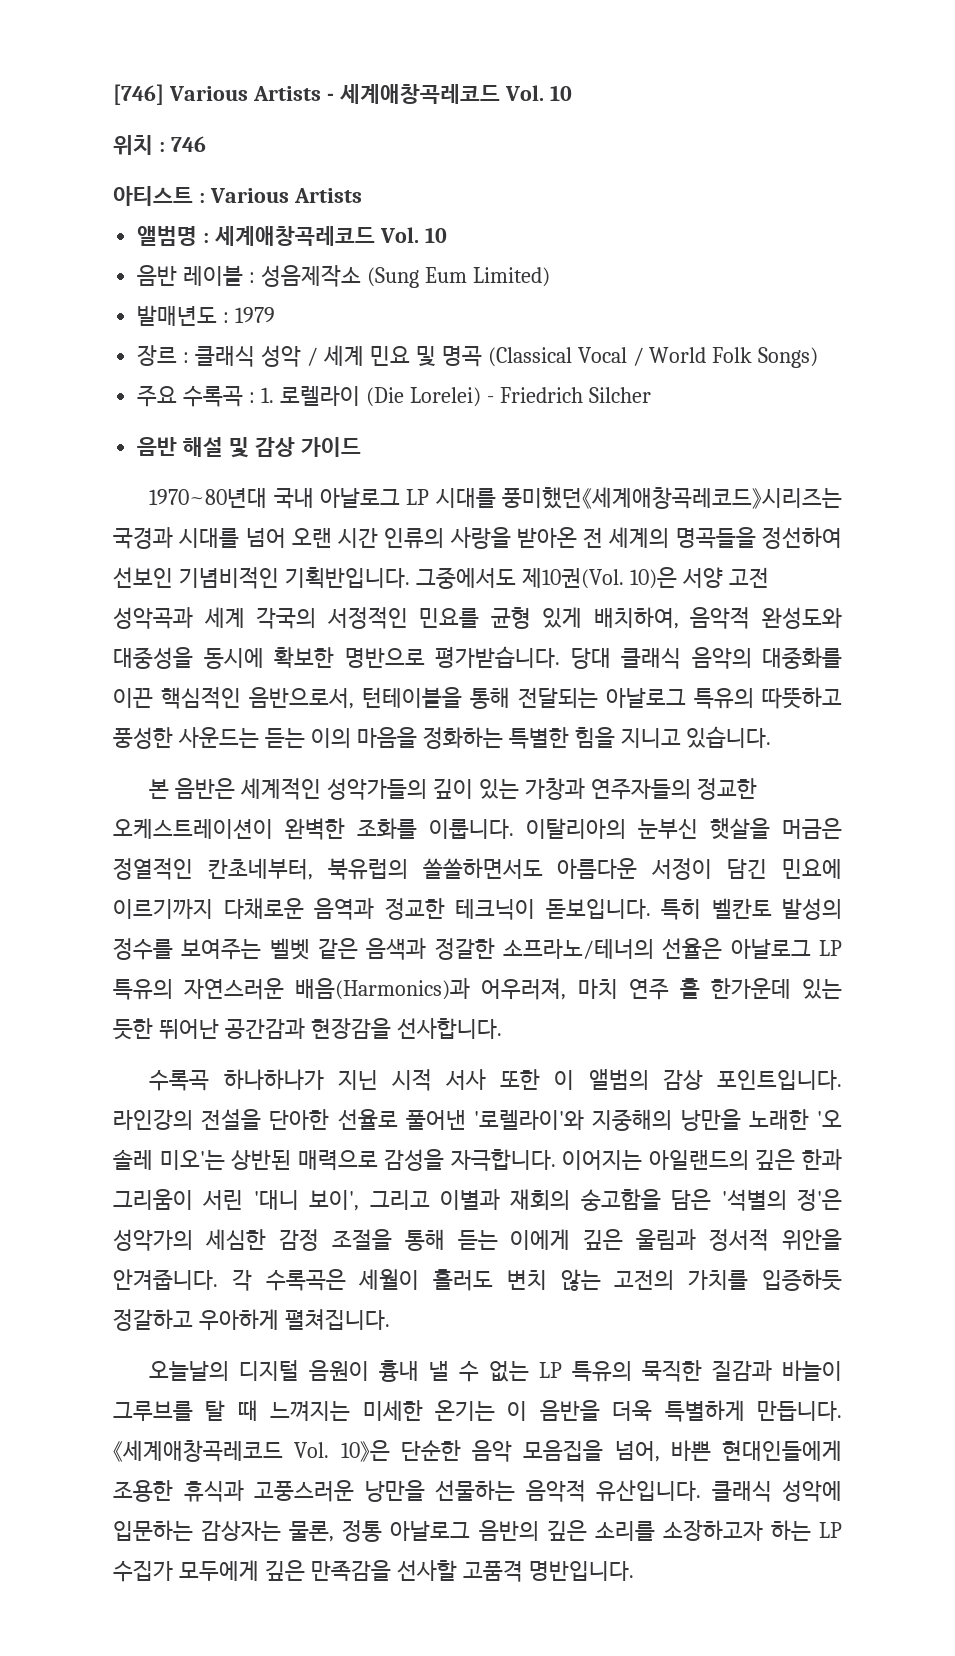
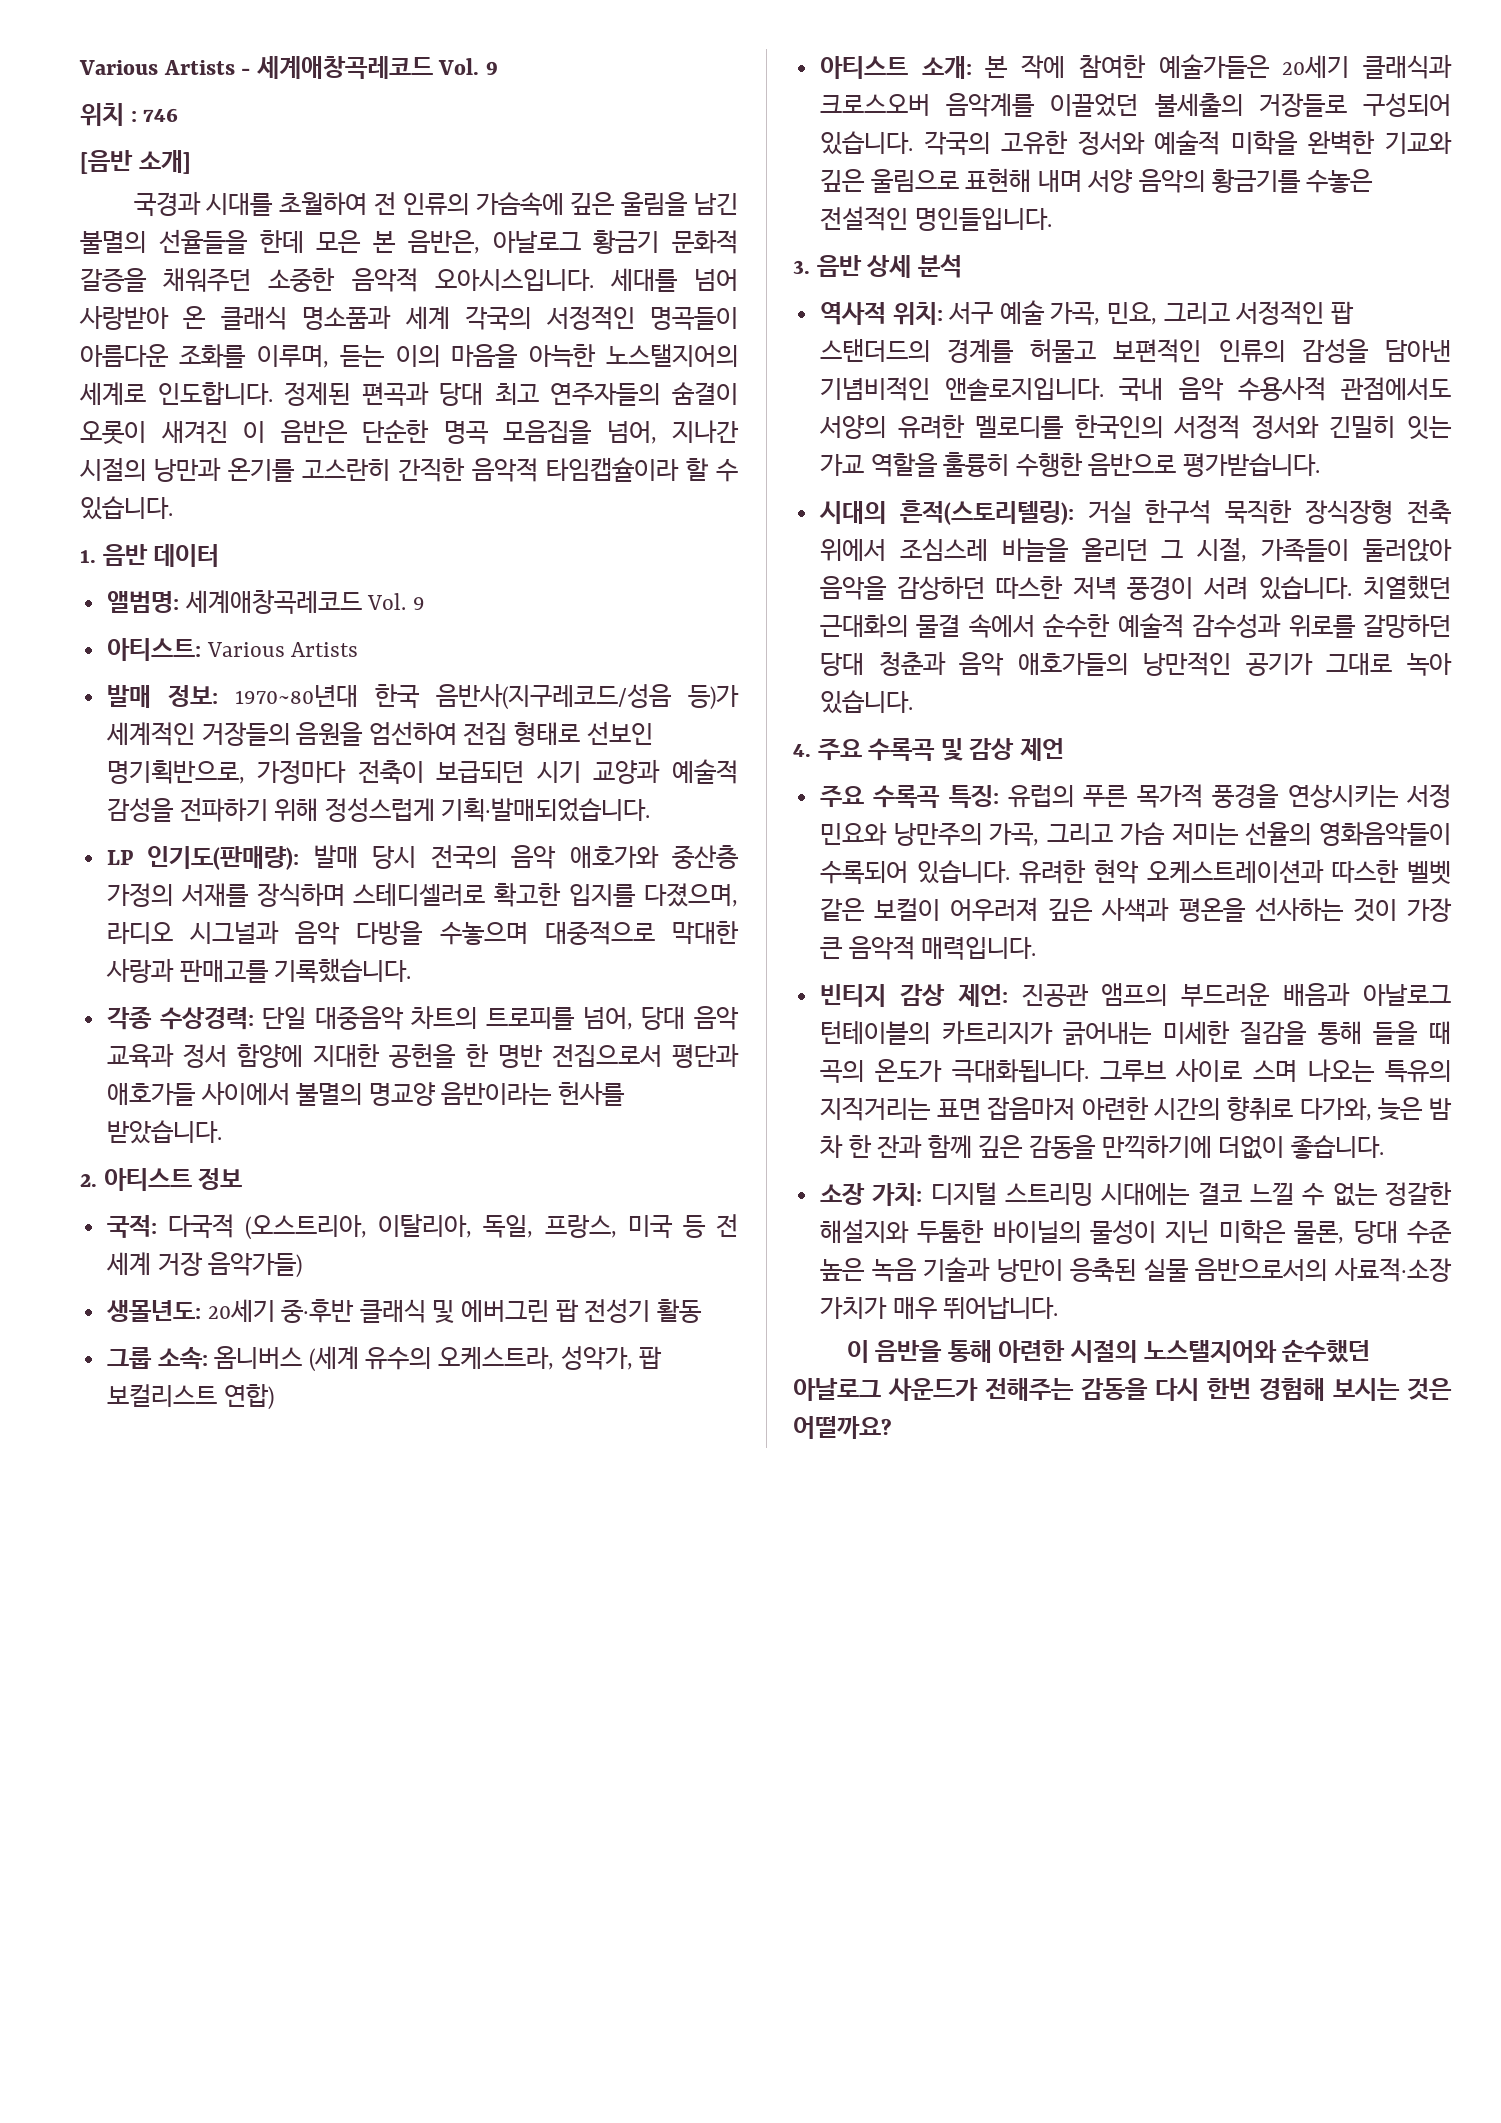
[113,84,164,105] [746] -> (79, 67) none
[549,85,572,101] 10 -> [486,61,499,75] 9
[113,186,362,206] [137,226,447,246] [137,265,550,288] [137,305,276,326] [137,345,819,368] [137,385,651,407] [137,437,361,458] [149,487,842,509] [113,527,842,549] [113,567,769,589] [113,607,842,629] [113,646,842,669] [113,687,842,709] [113,726,772,749] [149,778,757,800] [113,818,842,840] [113,858,843,880] [113,898,842,920] [113,938,842,960] [113,978,842,1000] [113,1018,502,1040] [149,1068,843,1091] [113,1109,842,1131] [113,1149,842,1171] [113,1189,842,1211] [113,1229,842,1251] [113,1269,842,1291] [113,1309,390,1331] [149,1360,842,1382] [113,1400,842,1422] [113,1440,842,1462] [113,1480,842,1502] [113,1520,843,1542] [113,1560,634,1582] 아티스트 : Various Artists // 앨범명 : 세계애창곡레코드 Vol. 10 // 음반 레이블 : 성음제작소 (Sung Eum Limited) // 발매년도 : 1979 // 장르 : 클래식 성악 / 세계 민요 및 명곡 (Classical Vocal / World Folk Songs) // 주요 수록곡 : 1. 로렐라이 (Die Lorelei) - Friedrich Silcher // 음반 해설 및 감상 가이드 // 1970~80년대 국내 아날로그 LP 시대를 풍미했던《세계애창곡레코드》시리즈는 국경과 시대를 넘어 오랜 시간 인류의 사랑을 받아온 전 세계의 명곡들을 정선하여 선보인 기념비적인 기획반입니다. 그중에서도 제10권(Vol. 10)은 서양 고전 성악곡과 세계 각국의 서정적인 민요를 균형 있게 배치하여, 음악적 완성도와 대중성을 동시에 확보한 명반으로 평가받습니다. 당대 클래식 음악의 대중화를 이끈 핵심적인 음반으로서, 턴테이블을 통해 전달되는 아날로그 특유의 따뜻하고 풍성한 사운드는 듣는 이의 마음을 정화하는 특별한 힘을 지니고 있습니다. // 본 음반은 세계적인 성악가들의 깊이 있는 가창과 연주자들의 정교한 오케스트레이션이 완벽한 조화를 이룹니다. 이탈리아의 눈부신 햇살을 머금은 정열적인 칸초네부터, 북유럽의 쓸쓸하면서도 아름다운 서정이 담긴 민요에 이르기까지 다채로운 음역과 정교한 테크닉이 돋보입니다. 특히 벨칸토 발성의 정수를 보여주는 벨벳 같은 음색과 정갈한 소프라노/테너의 선율은 아날로그 LP 특유의 자연스러운 배음(Harmonics)과 어우러져, 마치 연주 홀 한가운데 있는 듯한 뛰어난 공간감과 현장감을 선사합니다. // 수록곡 하나하나가 지닌 시적 서사 또한 이 앨범의 감상 포인트입니다. 라인강의 전설을 단아한 선율로 풀어낸 '로렐라이'와 지중해의 낭만을 노래한 '오 솔레 미오'는 상반된 매력으로 감성을 자극합니다. 이어지는 아일랜드의 깊은 한과 그리움이 서린 '대니 보이', 그리고 이별과 재회의 숭고함을 담은 '석별의 정'은 성악가의 세심한 감정 조절을 통해 듣는 이에게 깊은 울림과 정서적 위안을 안겨줍니다. 각 수록곡은 세월이 흘러도 변치 않는 고전의 가치를 입증하듯 정갈하고 우아하게 펼쳐집니다. // 오늘날의 디지털 음원이 흉내 낼 수 없는 LP 특유의 묵직한 질감과 바늘이 그루브를 탈 때 느껴지는 미세한 온기는 이 음반을 더욱 특별하게 만듭니다.《세계애창곡레코드 Vol. 10》은 단순한 음악 모음집을 넘어, 바쁜 현대인들에게 조용한 휴식과 고풍스러운 낭만을 선물하는 음악적 유산입니다. 클래식 성악에 입문하는 감상자는 물론, 정통 아날로그 음반의 깊은 소리를 소장하고자 하는 LP 수집가 모두에게 깊은 만족감을 선사할 고품격 명반입니다. -> [80,150,191,174] [133,191,739,217] [80,229,738,254] [80,268,738,292] [79,305,739,331] [80,344,739,368] [79,381,738,406] [80,420,739,444] [80,457,738,482] [80,496,173,520] [80,544,220,567] [106,590,425,614] [106,638,359,661] [106,684,739,710] [105,721,653,746] [106,759,738,784] [106,798,651,822] [106,845,740,870] [106,883,739,907] [106,920,739,945] [105,958,412,984] [106,1006,740,1030] [106,1043,740,1068] [106,1082,626,1106] [106,1120,222,1144] [80,1168,243,1191] [106,1214,739,1240] [105,1252,303,1278] [105,1299,702,1323] [106,1346,663,1372] [106,1384,274,1410] [819,54,1452,79] [819,93,1451,117] [819,130,1452,156] [819,168,1374,193] [819,206,1052,231] [793,254,962,278] [819,300,1354,325] [819,339,1451,363] [819,377,1451,402] [818,415,1452,440] [819,452,1321,477] [818,500,1452,525] [819,538,1452,562] [819,575,1451,600] [819,613,1451,638] [819,651,1452,676] [819,690,913,714] [793,738,1065,761] [819,784,1451,808] [819,821,1451,846] [819,859,1451,885] [819,897,1452,922] [819,936,1037,960] [819,982,1451,1007] [819,1021,1451,1046] [819,1059,1451,1083] [819,1096,1452,1121] [819,1134,1384,1160] [819,1182,1452,1207] [819,1219,1452,1244] [819,1257,1452,1282] [819,1297,1059,1320] [846,1339,1371,1363] [793,1378,1452,1401] [793,1416,892,1439] [음반 소개] // 국경과 시대를 초월하여 전 인류의 가슴속에 깊은 울림을 남긴 불멸의 선율들을 한데 모은 본 음반은, 아날로그 황금기 문화적 갈증을 채워주던 소중한 음악적 오아시스입니다. 세대를 넘어 사랑받아 온 클래식 명소품과 세계 각국의 서정적인 명곡들이 아름다운 조화를 이루며, 듣는 이의 마음을 아늑한 노스탤지어의 세계로 인도합니다. 정제된 편곡과 당대 최고 연주자들의 숨결이 오롯이 새겨진 이 음반은 단순한 명곡 모음집을 넘어, 지나간 시절의 낭만과 온기를 고스란히 간직한 음악적 타임캡슐이라 할 수 있습니다. // 1. 음반 데이터 // 앨범명: 세계애창곡레코드 Vol. 9 // 아티스트: Various Artists // 발매 정보: 1970~80년대 한국 음반사(지구레코드/성음 등)가 세계적인 거장들의 음원을 엄선하여 전집 형태로 선보인 명기획반으로, 가정마다 전축이 보급되던 시기 교양과 예술적 감성을 전파하기 위해 정성스럽게 기획·발매되었습니다. // LP 인기도(판매량): 발매 당시 전국의 음악 애호가와 중산층 가정의 서재를 장식하며 스테디셀러로 확고한 입지를 다졌으며, 라디오 시그널과 음악 다방을 수놓으며 대중적으로 막대한 사랑과 판매고를 기록했습니다. // 각종 수상경력: 단일 대중음악 차트의 트로피를 넘어, 당대 음악 교육과 정서 함양에 지대한 공헌을 한 명반 전집으로서 평단과 애호가들 사이에서 불멸의 명교양 음반이라는 헌사를 받았습니다. // 2. 아티스트 정보 // 국적: 다국적 (오스트리아, 이탈리아, 독일, 프랑스, 미국 등 전 세계 거장 음악가들) // 생몰년도: 20세기 중·후반 클래식 및 에버그린 팝 전성기 활동 // 그룹 소속: 옴니버스 (세계 유수의 오케스트라, 성악가, 팝 보컬리스트 연합) // 아티스트 소개: 본 작에 참여한 예술가들은 20세기 클래식과 크로스오버 음악계를 이끌었던 불세출의 거장들로 구성되어 있습니다. 각국의 고유한 정서와 예술적 미학을 완벽한 기교와 깊은 울림으로 표현해 내며 서양 음악의 황금기를 수놓은 전설적인 명인들입니다. // 3. 음반 상세 분석 // 역사적 위치: 서구 예술 가곡, 민요, 그리고 서정적인 팝 스탠더드의 경계를 허물고 보편적인 인류의 감성을 담아낸 기념비적인 앤솔로지입니다. 국내 음악 수용사적 관점에서도 서양의 유려한 멜로디를 한국인의 서정적 정서와 긴밀히 잇는 가교 역할을 훌륭히 수행한 음반으로 평가받습니다. // 시대의 흔적(스토리텔링): 거실 한구석 묵직한 장식장형 전축 위에서 조심스레 바늘을 올리던 그 시절, 가족들이 둘러앉아 음악을 감상하던 따스한 저녁 풍경이 서려 있습니다. 치열했던 근대화의 물결 속에서 순수한 예술적 감수성과 위로를 갈망하던 당대 청춘과 음악 애호가들의 낭만적인 공기가 그대로 녹아 있습니다. // 4. 주요 수록곡 및 감상 제언 // 주요 수록곡 특징: 유럽의 푸른 목가적 풍경을 연상시키는 서정 민요와 낭만주의 가곡, 그리고 가슴 저미는 선율의 영화음악들이 수록되어 있습니다. 유려한 현악 오케스트레이션과 따스한 벨벳 같은 보컬이 어우러져 깊은 사색과 평온을 선사하는 것이 가장 큰 음악적 매력입니다. // 빈티지 감상 제언: 진공관 앰프의 부드러운 배음과 아날로그 턴테이블의 카트리지가 긁어내는 미세한 질감을 통해 들을 때 곡의 온도가 극대화됩니다. 그루브 사이로 스며 나오는 특유의 지직거리는 표면 잡음마저 아련한 시간의 향취로 다가와, 늦은 밤 차 한 잔과 함께 깊은 감동을 만끽하기에 더없이 좋습니다. // 소장 가치: 디지털 스트리밍 시대에는 결코 느낄 수 없는 정갈한 해설지와 두툼한 바이닐의 물성이 지닌 미학은 물론, 당대 수준 높은 녹음 기술과 낭만이 응축된 실물 음반으로서의 사료적·소장 가치가 매우 뛰어납니다. // 이 음반을 통해 아련한 시절의 노스탤지어와 순수했던 아날로그 사운드가 전해주는 감동을 다시 한번 경험해 보시는 것은 어떨까요?

